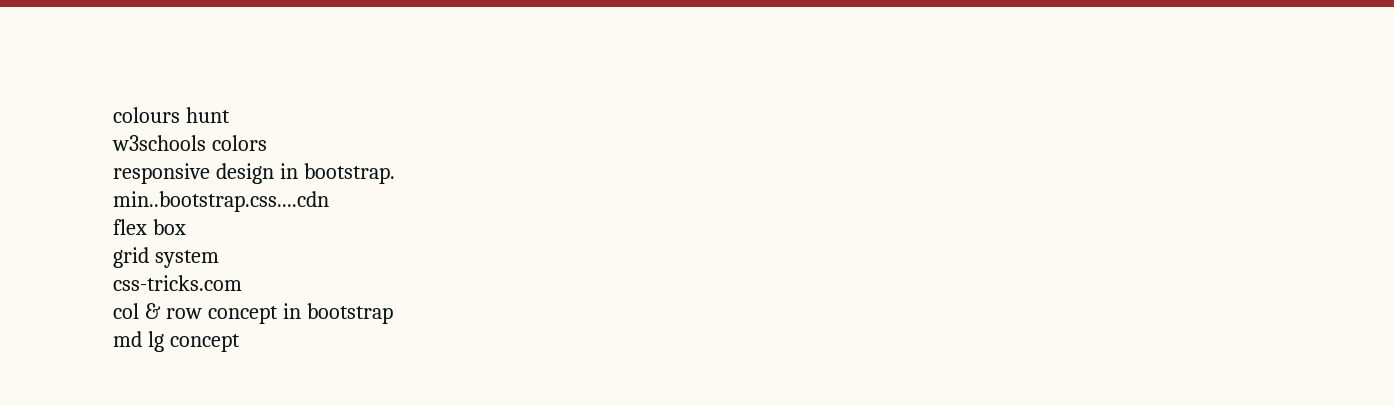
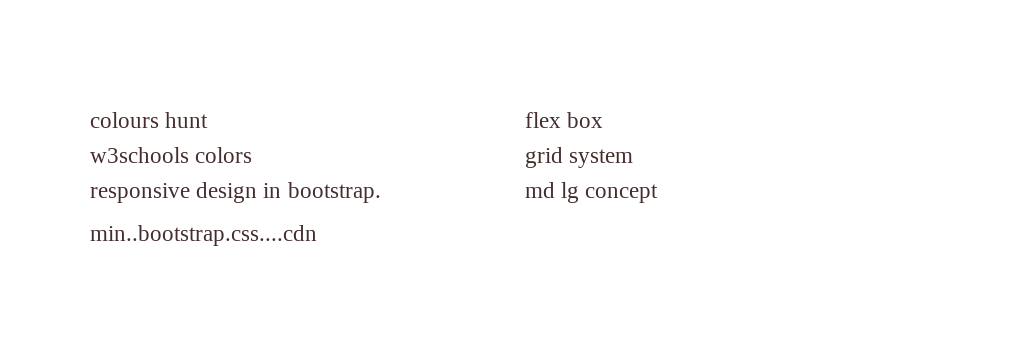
[113,275,242,291] [113,303,393,324] // css-tricks.com // col & row concept in bootstrap -> (634, 158) none

